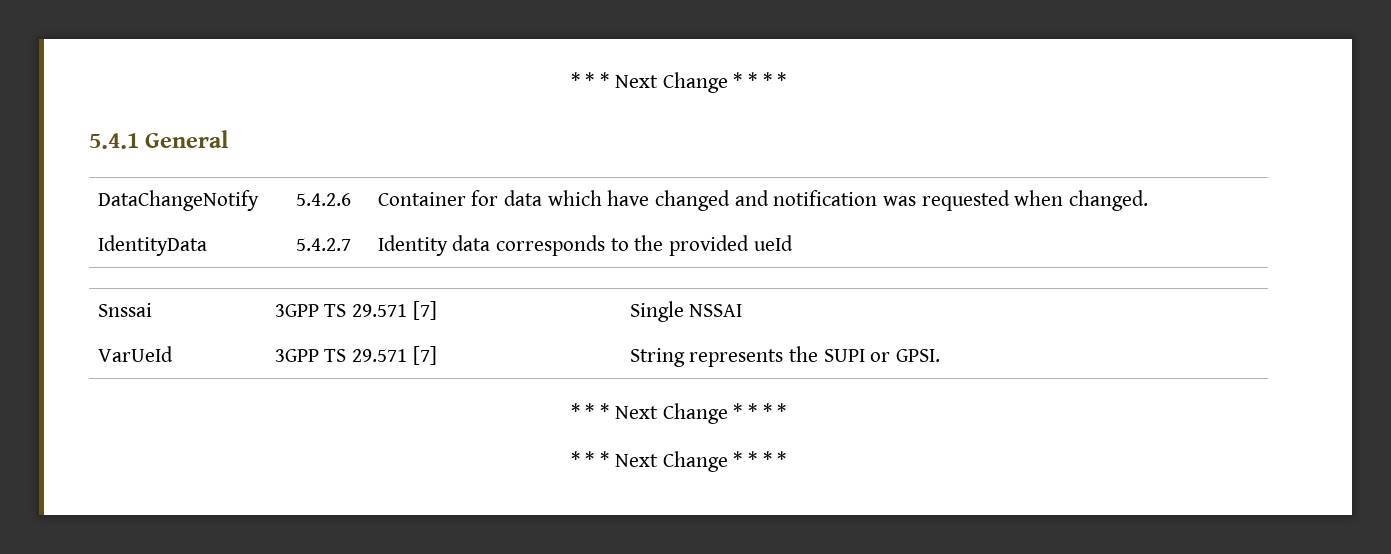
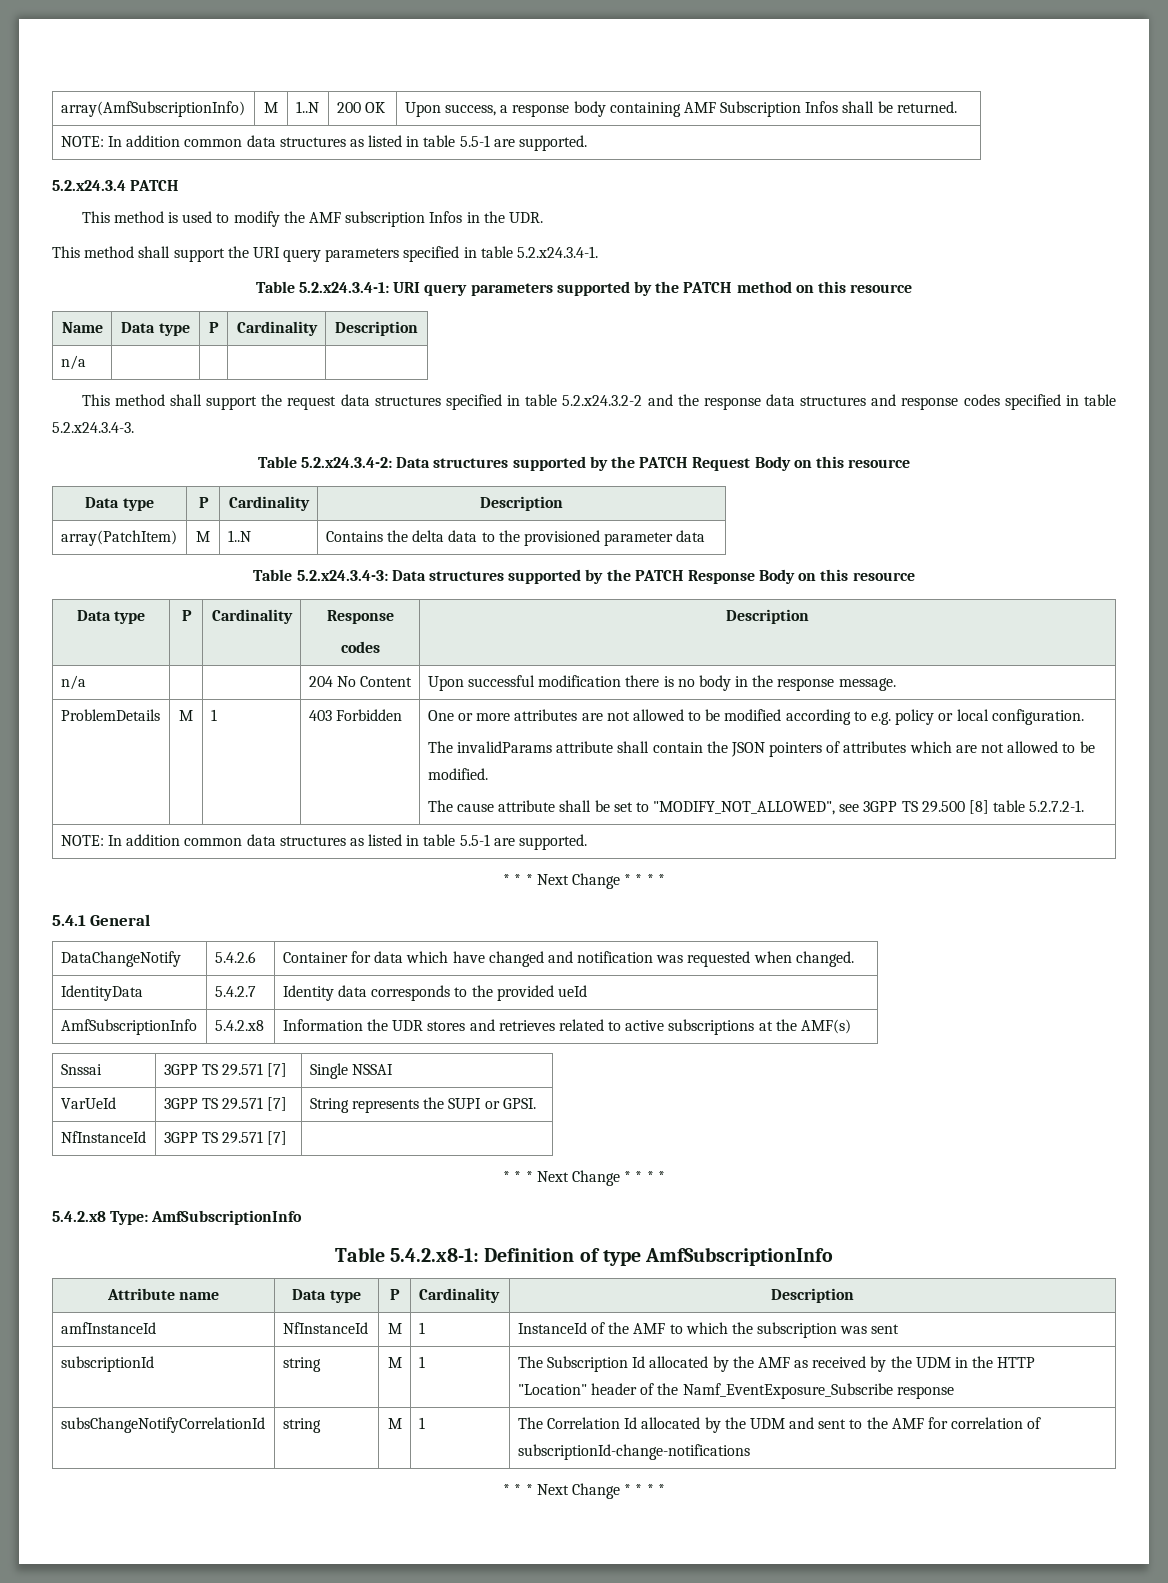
(570, 80) none -> [60,101,245,117] [264,102,278,113] [295,101,319,113] [336,102,385,113] [404,101,957,117] [60,135,587,151] [52,180,180,191] [81,211,543,227] [52,246,599,262] [255,281,913,296] [61,322,103,333] [121,322,190,336] [209,322,219,333] [236,321,318,336] [335,321,418,336] [60,355,86,370] [81,394,1116,410] [52,422,134,433] [257,456,911,471] [85,497,154,511] [198,497,209,508] [228,496,310,511] [480,496,563,511] [60,530,177,546] [196,531,210,542] [227,530,251,542] [325,530,706,546] [253,569,915,584] [76,610,146,624] [181,610,192,621] [211,609,293,624] [326,610,394,624] [340,641,380,653] [725,609,809,624] [60,675,86,690] [308,676,413,687] [427,675,896,691] [60,709,160,721] [179,710,193,721] [210,709,217,721] [308,709,402,721] [427,709,1084,725] [427,741,1095,757] [427,768,488,780] [427,800,1085,815] [60,834,587,850] array(AmfSubscriptionInfo) | M | 1..N | 200 OK | Upon success, a response body containing AMF Subscription Infos shall be returned. // NOTE: In addition common data structures as listed in table 5.5-1 are supported. // 5.2.x24.3.4 PATCH // This method is used to modify the AMF subscription Infos in the UDR. // This method shall support the URI query parameters specified in table 5.2.x24.3.4-1. // Table 5.2.x24.3.4-1: URI query parameters supported by the PATCH method on this resource // Name | Data type | P | Cardinality | Description // n/a | | | | // This method shall support the request data structures specified in table 5.2.x24.3.2-2 and the response data structures and response codes specified in table 5.2.x24.3.4-3. // Table 5.2.x24.3.4-2: Data structures supported by the PATCH Request Body on this resource // Data type | P | Cardinality | Description // array(PatchItem) | M | 1..N | Contains the delta data to the provisioned parameter data // Table 5.2.x24.3.4-3: Data structures supported by the PATCH Response Body on this resource // Data type | P | Cardinality | Response // codes | Description // n/a | | | 204 No Content | Upon successful modification there is no body in the response message. // ProblemDetails | M | 1 | 403 Forbidden | One or more attributes are not allowed to be modified according to e.g. policy or local configuration. // The invalidParams attribute shall contain the JSON pointers of attributes which are not allowed to be modified. // The cause attribute shall be set to "MODIFY_NOT_ALLOWED", see 3GPP TS 29.500 [8] table 5.2.7.2-1. // NOTE: In addition common data structures as listed in table 5.5-1 are supported. //
(793, 243) none -> [60,1019,197,1035] [214,1020,264,1031] [282,1019,851,1035] // AmfSubscriptionInfo | 5.4.2.x8 | Information the UDR stores and retrieves related to active subscriptions at the AMF(s)
[570,403,787,424] // * * * Next Change * * * * -> [60,1131,146,1143] [163,1131,288,1145] [503,1170,665,1186] [52,1210,303,1225] [334,1247,834,1266] [106,1288,220,1300] [292,1289,361,1303] [390,1289,400,1300] [418,1288,500,1303] [770,1288,854,1303] [60,1322,156,1334] [282,1322,368,1334] [387,1323,402,1334] [418,1322,425,1334] [517,1322,900,1338] [60,1356,154,1372] [282,1357,321,1372] [387,1357,402,1368] [418,1356,425,1368] [517,1356,1036,1372] [517,1383,954,1399] [60,1417,265,1433] [282,1418,321,1433] [387,1418,402,1429] [418,1417,425,1429] [517,1417,1042,1433] [517,1444,750,1460] // NfInstanceId | 3GPP TS 29.571 [7] | // * * * Next Change * * * * // 5.4.2.x8 Type: AmfSubscriptionInfo // Table 5.4.2.x8-1: Definition of type AmfSubscriptionInfo // Attribute name | Data type | P | Cardinality | Description // amfInstanceId | NfInstanceId | M | 1 | InstanceId of the AMF to which the subscription was sent // subscriptionId | string | M | 1 | The Subscription Id allocated by the AMF as received by the UDM in the HTTP "Location" header of the Namf_EventExposure_Subscribe response // subsChangeNotifyCorrelationId | string | M | 1 | The Correlation Id allocated by the UDM and sent to the AMF for correlation of subscriptionId-change-notifications

